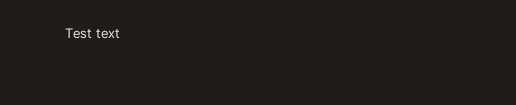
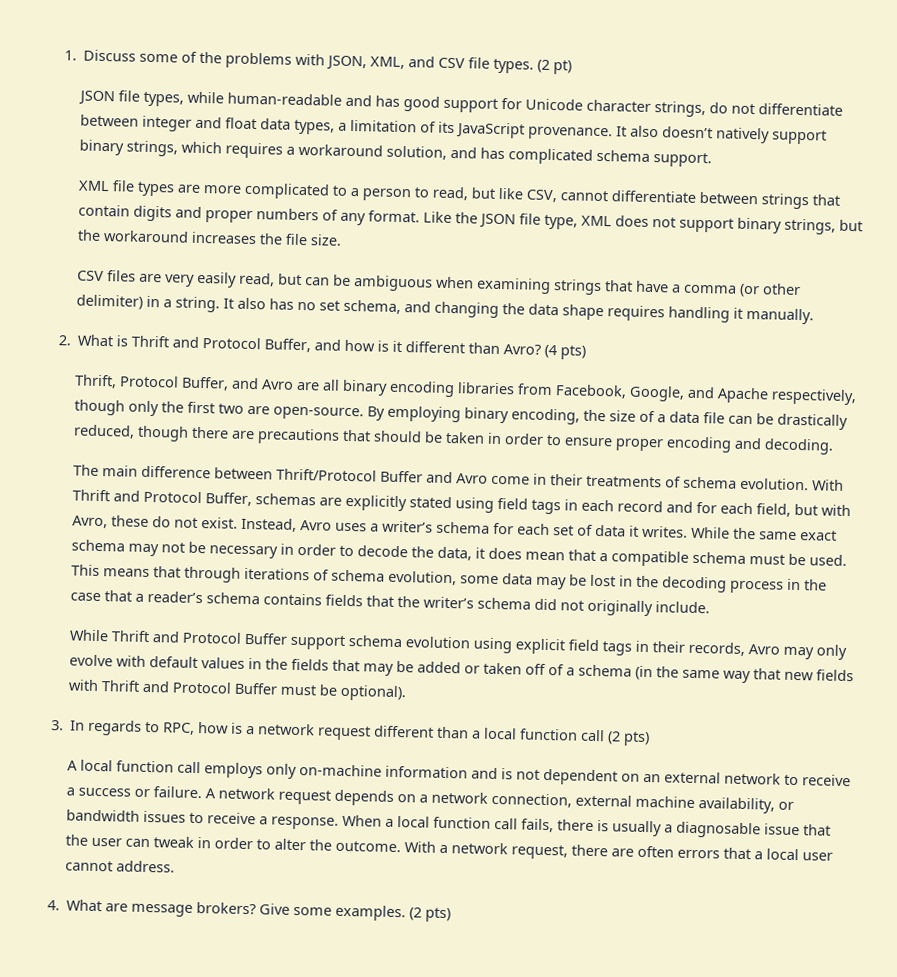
[65,28,120,39] Test text -> [64,49,573,75] [77,90,843,118] [79,114,827,145] [78,139,712,168] [77,180,840,210] [77,204,863,235] [76,229,342,246] [76,270,801,298] [75,294,814,325] [58,334,587,360] [73,374,857,406] [73,399,848,430] [72,424,834,455] [72,464,844,491] [71,489,851,517] [71,515,837,541] [70,539,847,567] [70,564,827,594] [69,590,710,617] [68,629,847,661] [68,654,854,684] [67,679,407,702] [51,719,651,747] [66,759,851,787] [65,786,794,814] [65,809,831,839] [64,834,833,861] [64,860,175,873] [47,899,452,923] 1. Discuss some of the problems with JSON, XML, and CSV file types. (2 pt) // JSON file types, while human-readable and has good support for Unicode character strings, do not differentiate between integer and float data types, a limitation of its JavaScript provenance. It also doesn’t natively support binary strings, which requires a workaround solution, and has complicated schema support. // XML file types are more complicated to a person to read, but like CSV, cannot differentiate between strings that contain digits and proper numbers of any format. Like the JSON file type, XML does not support binary strings, but the workaround increases the file size. // CSV files are very easily read, but can be ambiguous when examining strings that have a comma (or other delimiter) in a string. It also has no set schema, and changing the data shape requires handling it manually. // 2. What is Thrift and Protocol Buffer, and how is it different than Avro? (4 pts) // Thrift, Protocol Buffer, and Avro are all binary encoding libraries from Facebook, Google, and Apache respectively, though only the first two are open-source. By employing binary encoding, the size of a data file can be drastically reduced, though there are precautions that should be taken in order to ensure proper encoding and decoding. // The main difference between Thrift/Protocol Buffer and Avro come in their treatments of schema evolution. With Thrift and Protocol Buffer, schemas are explicitly stated using field tags in each record and for each field, but with Avro, these do not exist. Instead, Avro uses a writer’s schema for each set of data it writes. While the same exact schema may not be necessary in order to decode the data, it does mean that a compatible schema must be used. This means that through iterations of schema evolution, some data may be lost in the decoding process in the case that a reader’s schema contains fields that the writer’s schema did not originally include. // While Thrift and Protocol Buffer support schema evolution using explicit field tags in their records, Avro may only evolve with default values in the fields that may be added or taken off of a schema (in the same way that new fields with Thrift and Protocol Buffer must be optional). // 3. In regards to RPC, how is a network request different than a local function call (2 pts) // A local function call employs only on-machine information and is not dependent on an external network to receive a success or failure. A network request depends on a network connection, external machine availability, or bandwidth issues to receive a response. When a local function call fails, there is usually a diagnosable issue that the user can tweak in order to alter the outcome. With a network request, there are often errors that a local user cannot address. // 4. What are message brokers? Give some examples. (2 pts)

